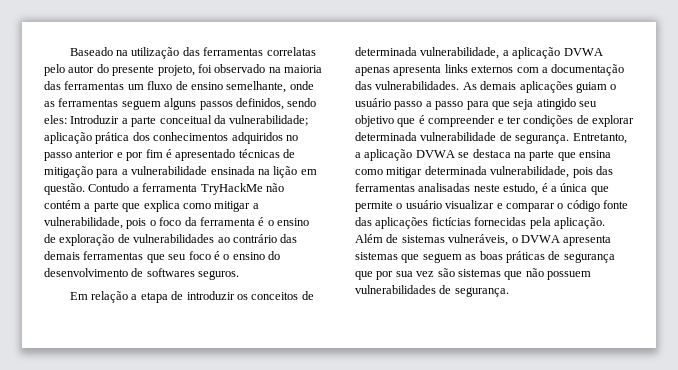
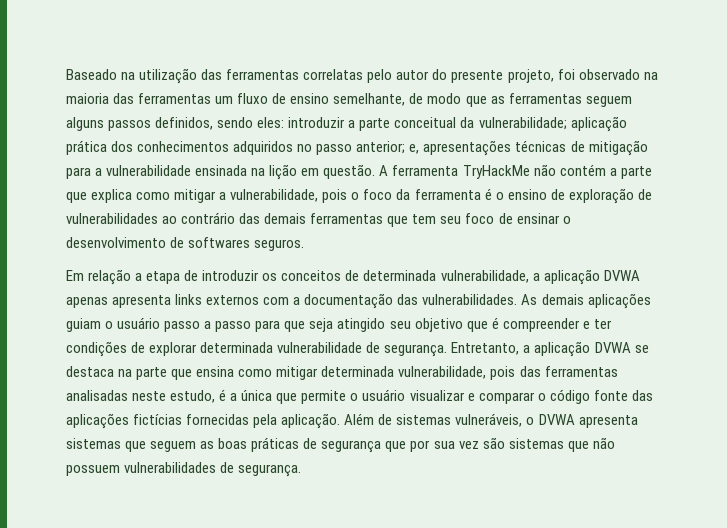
[289,81,314,90] onde -> [409,93,487,107] de modo que
[70,115,120,124] Introduzir -> [288,117,346,128] introduzir
[75,149,236,161] anterior e por fim é apresentado -> [356,140,512,156] anterior; e, apresentações
[88,183,139,192] Contudo a -> [379,165,389,176] A
(165, 258) none -> [412,214,437,224] tem
[213,251,280,260] é o ensino do -> [498,213,571,224] de ensinar o

